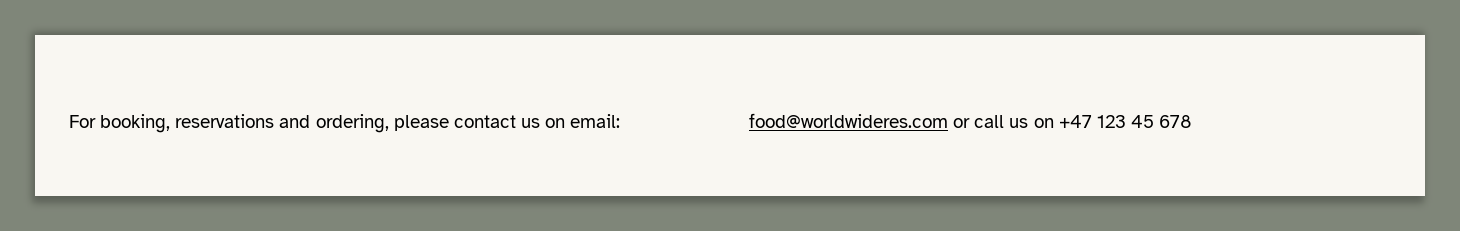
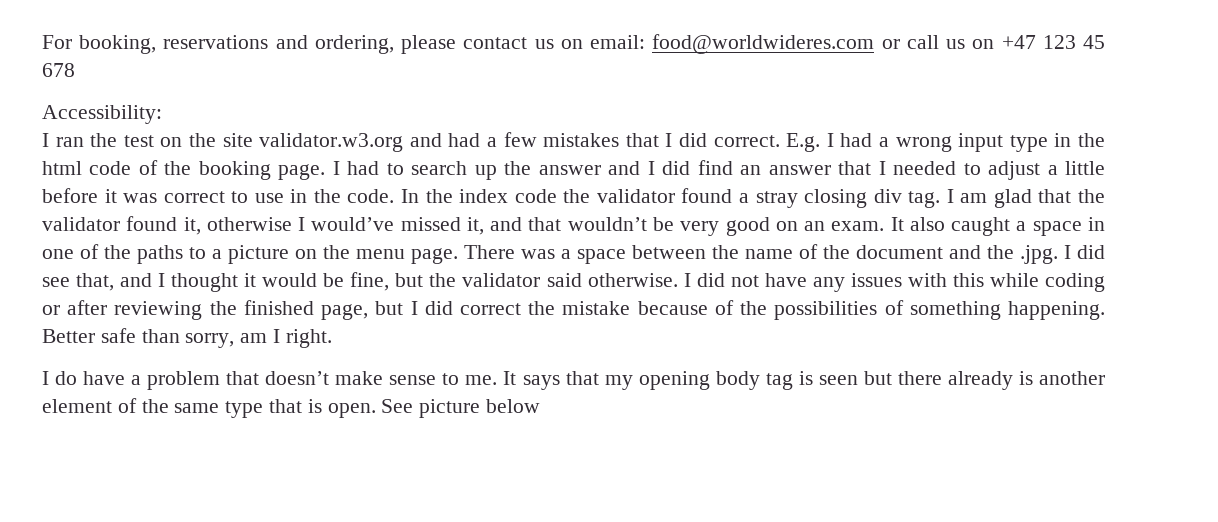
(1193, 121) none -> [42,105,162,124] [42,132,1106,152] [42,160,1106,180] [42,188,1105,208] [42,216,1105,236] [42,244,1105,264] [42,272,1105,292] [42,300,1105,320] [42,328,332,348] [42,371,1105,390] [42,398,541,418] // Accessibility: // I ran the test on the site validator.w3.org and had a few mistakes that I did correct. E.g. I had a wrong input type in the html code of the booking page. I had to search up the answer and I did find an answer that I needed to adjust a little before it was correct to use in the code. In the index code the validator found a stray closing div tag. I am glad that the validator found it, otherwise I would’ve missed it, and that wouldn’t be very good on an exam. It also caught a space in one of the paths to a picture on the menu page. There was a space between the name of the document and the .jpg. I did see that, and I thought it would be fine, but the validator said otherwise. I did not have any issues with this while coding or after reviewing the finished page, but I did correct the mistake because of the possibilities of something happening. Better safe than sorry, am I right. // I do have a problem that doesn’t make sense to me. It says that my opening body tag is seen but there already is another element of the same type that is open. See picture below

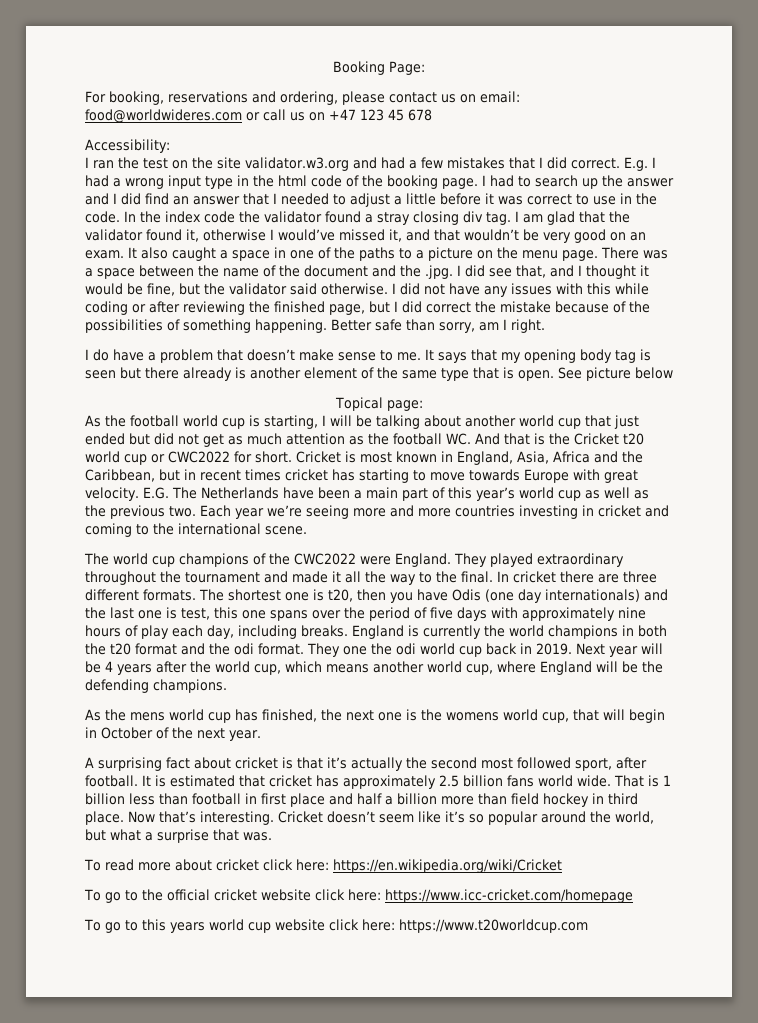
(42, 42) none -> [333,61,425,75] Booking Page: //
(541, 406) none -> [334,397,423,411] [85,415,639,429] [85,433,644,447] [85,451,643,465] [85,469,638,483] [85,487,649,501] [85,505,669,519] [85,523,307,537] [84,553,624,567] [85,571,657,585] [85,589,668,603] [85,607,646,621] [85,625,667,639] [85,643,663,657] [85,661,663,675] [85,679,227,693] [85,709,665,723] [85,727,261,741] [85,757,647,771] [85,775,671,789] [85,793,638,807] [85,811,654,825] [85,829,272,843] [84,859,562,873] [84,889,633,903] [84,919,588,933] // Topical page: // As the football world cup is starting, I will be talking about another world cup that just ended but did not get as much attention as the football WC. And that is the Cricket t20 world cup or CWC2022 for short. Cricket is most known in England, Asia, Africa and the Caribbean, but in recent times cricket has starting to move towards Europe with great velocity. E.G. The Netherlands have been a main part of this year’s world cup as well as the previous two. Each year we’re seeing more and more countries investing in cricket and coming to the international scene. // The world cup champions of the CWC2022 were England. They played extraordinary throughout the tournament and made it all the way to the final. In cricket there are three different formats. The shortest one is t20, then you have Odis (one day internationals) and the last one is test, this one spans over the period of five days with approximately nine hours of play each day, including breaks. England is currently the world champions in both the t20 format and the odi format. They one the odi world cup back in 2019. Next year will be 4 years after the world cup, which means another world cup, where England will be the defending champions. // As the mens world cup has finished, the next one is the womens world cup, that will begin in October of the next year. // A surprising fact about cricket is that it’s actually the second most followed sport, after football. It is estimated that cricket has approximately 2.5 billion fans world wide. That is 1 billion less than football in first place and half a billion more than field hockey in third place. Now that’s interesting. Cricket doesn’t seem like it’s so popular around the world, but what a surprise that was. // To read more about cricket click here: https://en.wikipedia.org/wiki/Cricket // To go to the official cricket website click here: https://www.icc-cricket.com/homepage // To go to this years world cup website click here: https://www.t20worldcup.com

